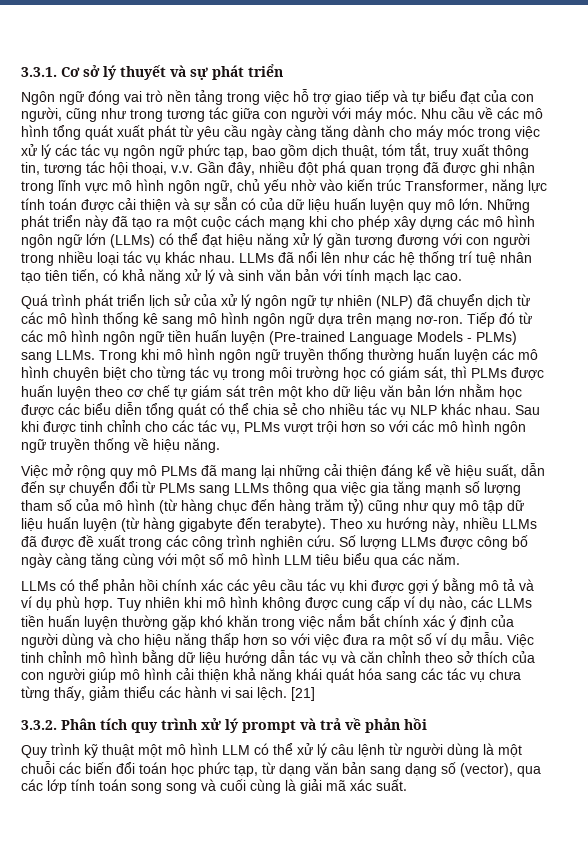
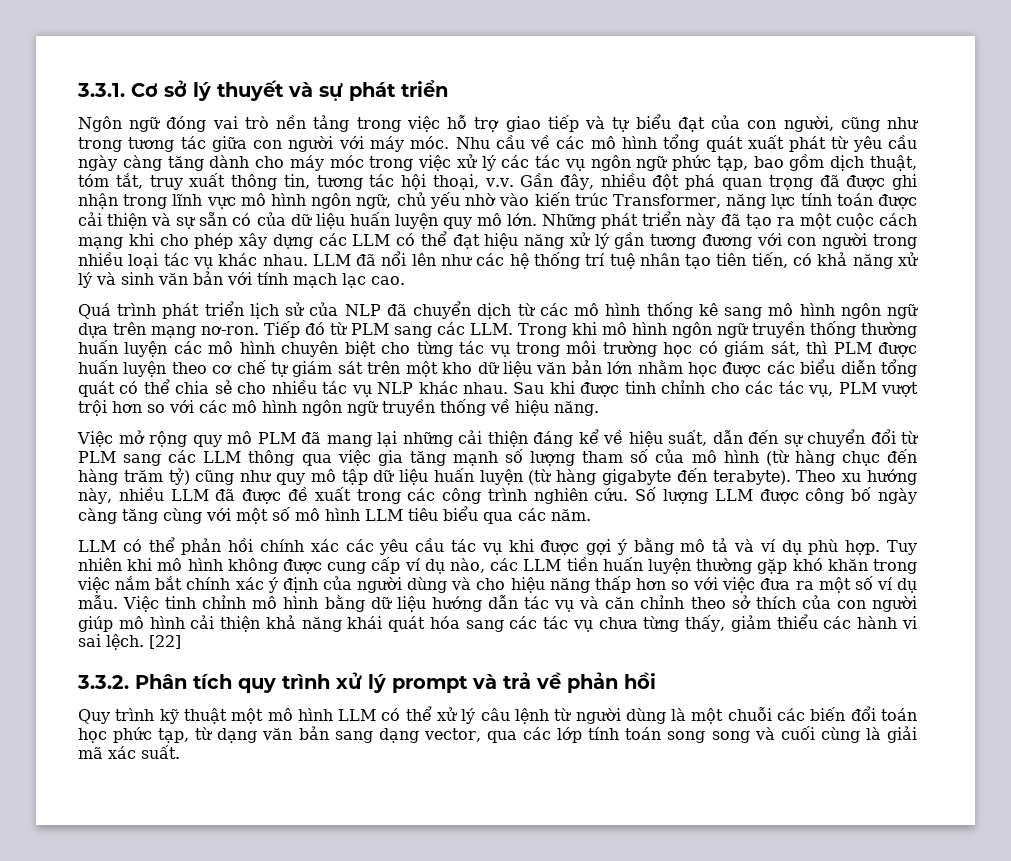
[483,215,535,227] [21,233,155,248] mô hình ngôn ngữ lớn (LLMs) -> [352,234,391,246] LLM
[239,253,274,263] LLMs -> [312,254,351,266] LLM
[221,294,413,309] xử lý ngôn ngữ tự nhiên (NLP) -> [344,304,381,316] NLP
[21,330,517,345] [21,350,95,363] các mô hình ngôn ngữ tiền huấn luyện (Pre-trained Language Models - PLMs) sang LLMs. -> [351,322,513,338] PLM sang các LLM.
[471,368,507,378] PLMs -> [833,342,872,354] PLM
[244,422,280,432] PLMs -> [838,382,877,394] PLM
[161,466,197,476] PLMs -> [257,432,296,444] PLM
[159,483,269,496] PLMs sang LLMs -> [78,450,242,466] PLM sang các LLM
[502,519,537,529] LLMs -> [170,489,209,501] LLM
[401,537,436,547] LLMs -> [714,489,753,501] LLM
[21,581,56,591] LLMs -> [78,540,116,552] LLM
[497,598,532,608] LLMs -> [523,559,562,571] LLM
[291,687,315,701] [21] -> [149,635,181,649] [22]
[441,762,513,777] số (vector), -> [423,728,481,742] vector,

